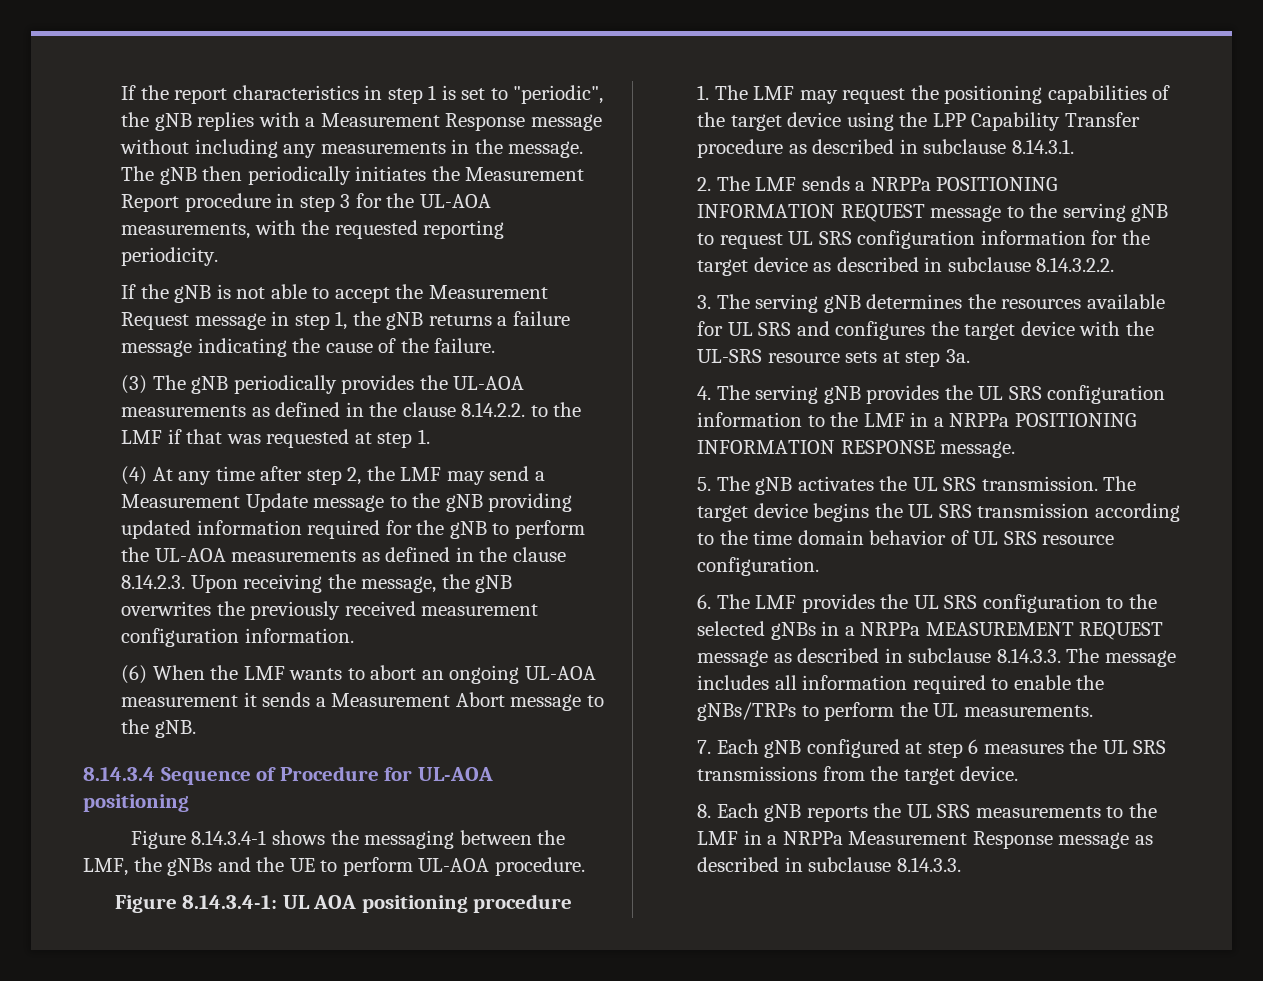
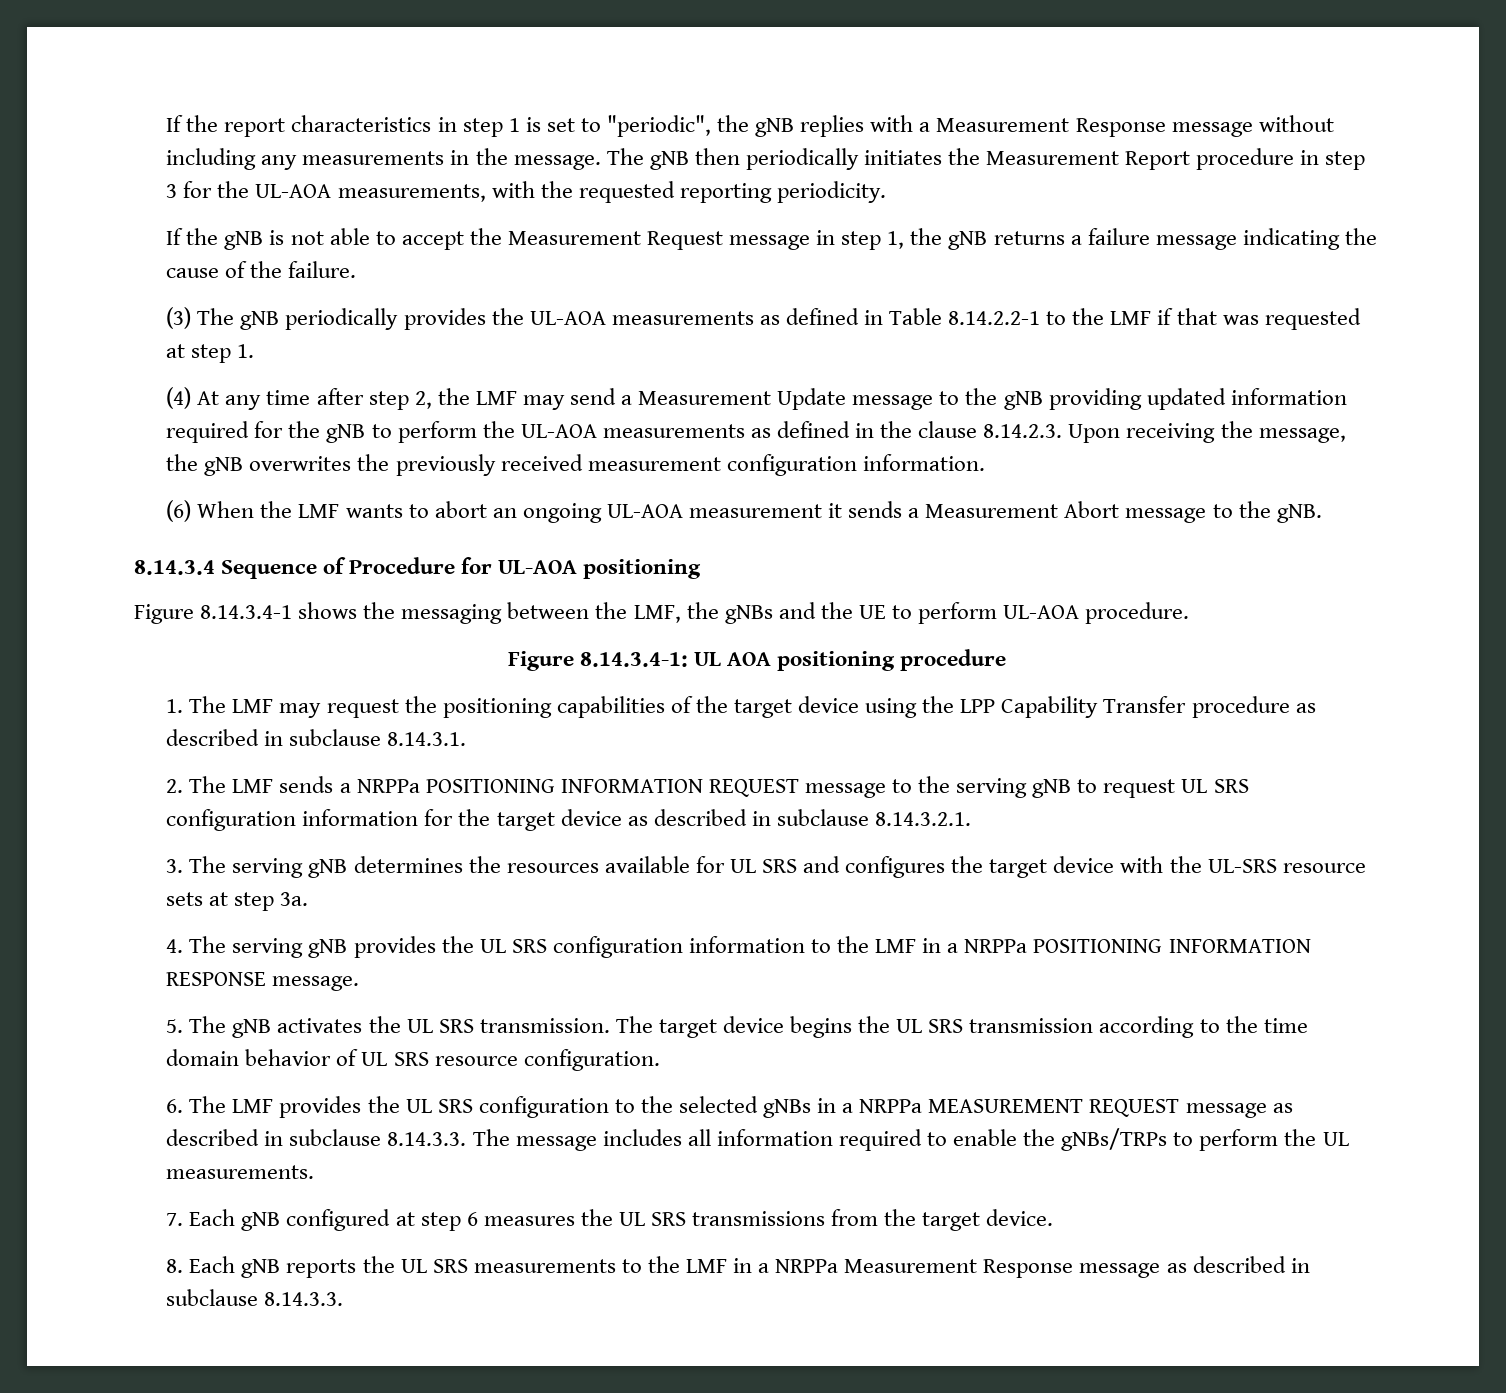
[369,402,526,417] the clause 8.14.2.2. -> [889,308,1041,325] Table 8.14.2.2-1
[1036,257,1115,272] 8.14.3.2.2. -> [874,812,971,826] 8.14.3.2.1.

